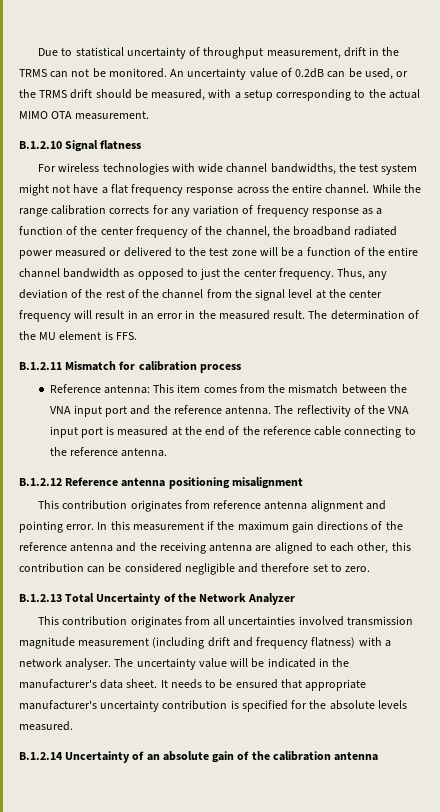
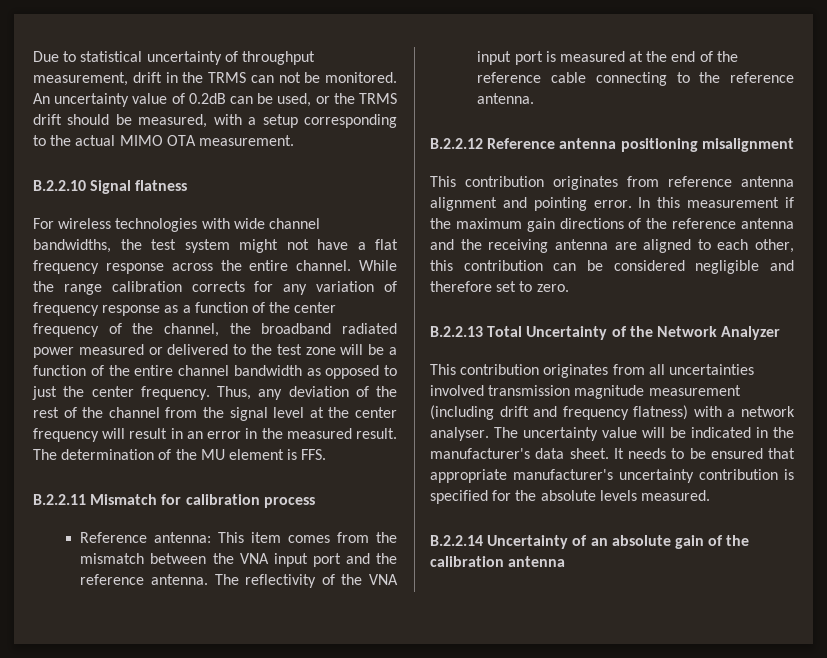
[19,141,62,149] B.1.2.10 -> [33,180,86,191] B.2.2.10
[19,362,62,370] B.1.2.11 -> [33,494,86,505] B.2.2.11
[19,478,62,486] B.1.2.12 -> [430,138,483,149] B.2.2.12
[19,594,62,602] B.1.2.13 -> [430,326,483,337] B.2.2.13
[19,752,63,760] B.1.2.14 -> [430,535,483,546] B.2.2.14

